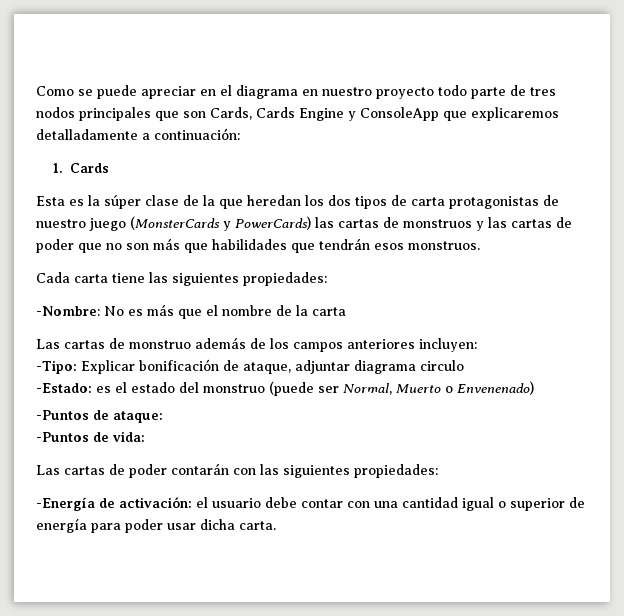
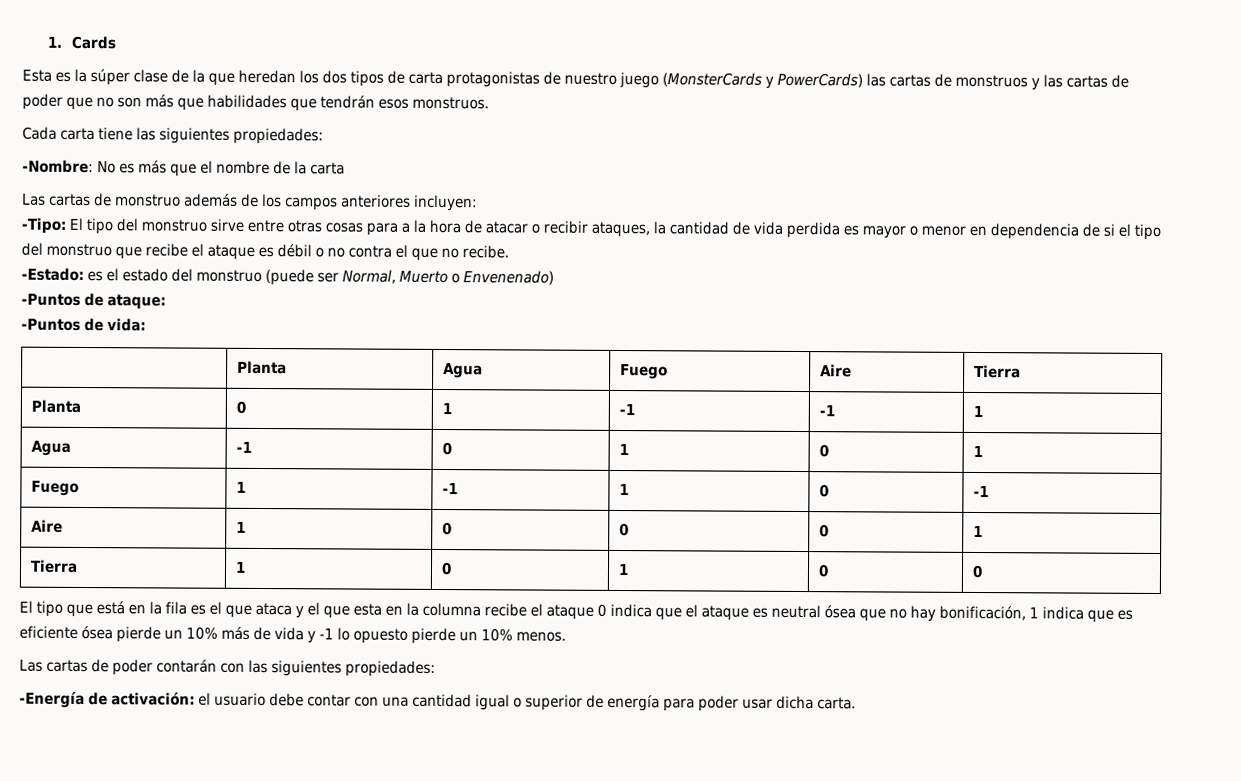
[36,85,556,99] [36,107,559,121] [36,128,240,140] Como se puede apreciar en el diagrama en nuestro proyecto todo parte de tres nodos principales que son Cards, Cards Engine y ConsoleApp que explicaremos detalladamente a continuación: // -> (46, 42) none
[81,359,464,374] Explicar bonificación de ataque, adjuntar diagrama circulo -> [68,217,1161,241] [21,242,509,261] El tipo del monstruo sirve entre otras cosas para a la hora de atacar o recibir ataques, la cantidad de vida perdida es mayor o menor en dependencia de si el tipo del monstruo que recibe el ataque es débil o no contra el que no recibe.
(145, 436) none -> [237,360,288,375] [443,363,484,379] [620,363,669,380] [820,364,853,378] [974,364,1022,379] [31,399,82,413] [236,400,247,414] [442,403,453,415] [619,403,636,416] [819,405,836,417] [973,405,984,418] [31,440,72,456] [236,441,253,453] [442,442,453,456] [619,443,630,456] [819,444,830,458] [973,445,984,458] [31,480,80,496] [236,481,247,493] [442,483,459,495] [619,483,630,496] [819,484,830,498] [973,485,990,498] [31,519,64,533] [236,521,247,533] [442,522,453,536] [619,522,630,537] [819,524,830,538] [973,525,984,538] [30,559,79,573] [235,561,247,573] [441,562,453,576] [618,563,630,576] [818,564,830,578] [972,564,984,579] [19,600,1133,623] [19,625,566,645] // | Planta | Agua | Fuego | Aire | Tierra // Planta | 0 | 1 | -1 | -1 | 1 // Agua | -1 | 0 | 1 | 0 | 1 // Fuego | 1 | -1 | 1 | 0 | -1 // Aire | 1 | 0 | 0 | 0 | 1 // Tierra | 1 | 0 | 1 | 0 | 0 // El tipo que está en la fila es el que ataca y el que esta en la columna recibe el ataque 0 indica que el ataque es neutral ósea que no hay bonificación, 1 indica que es eficiente ósea pierde un 10% más de vida y -1 lo opuesto pierde un 10% menos.

